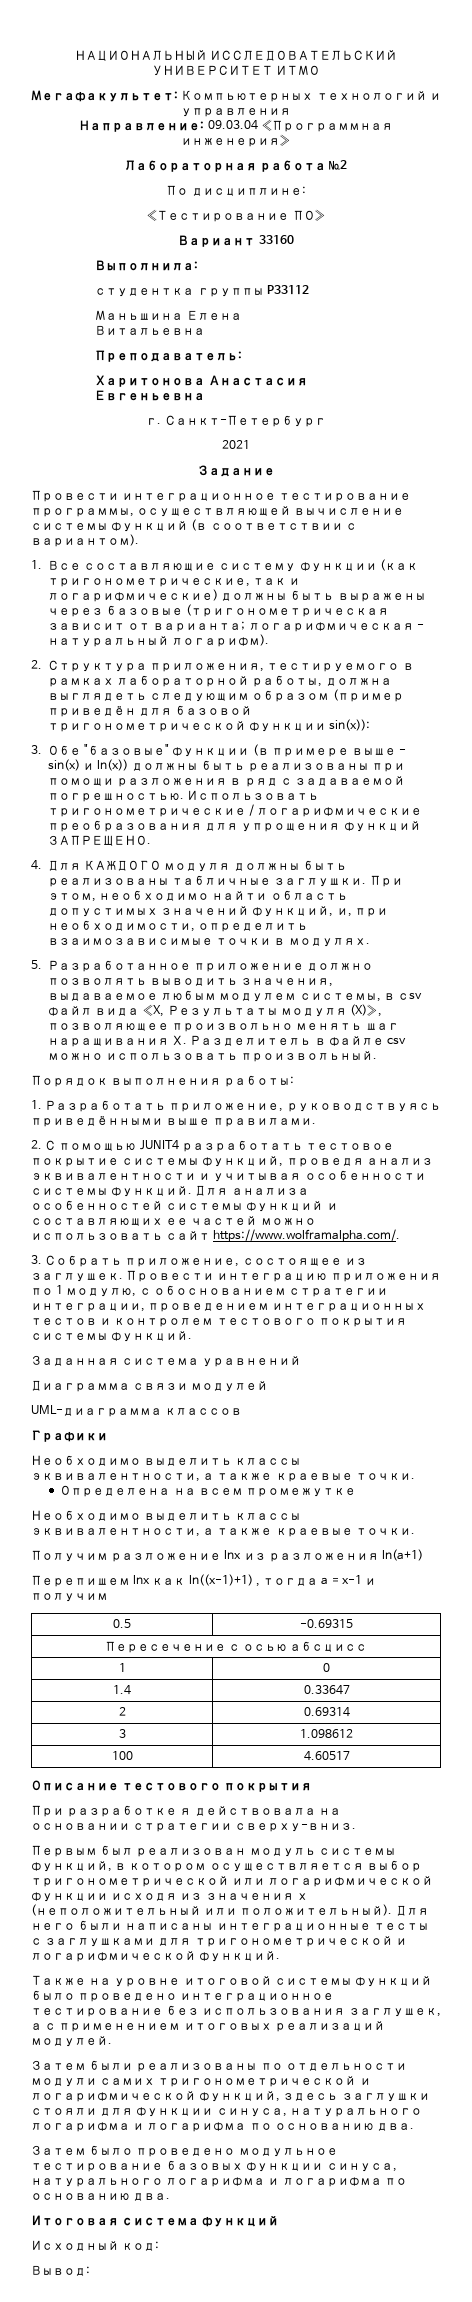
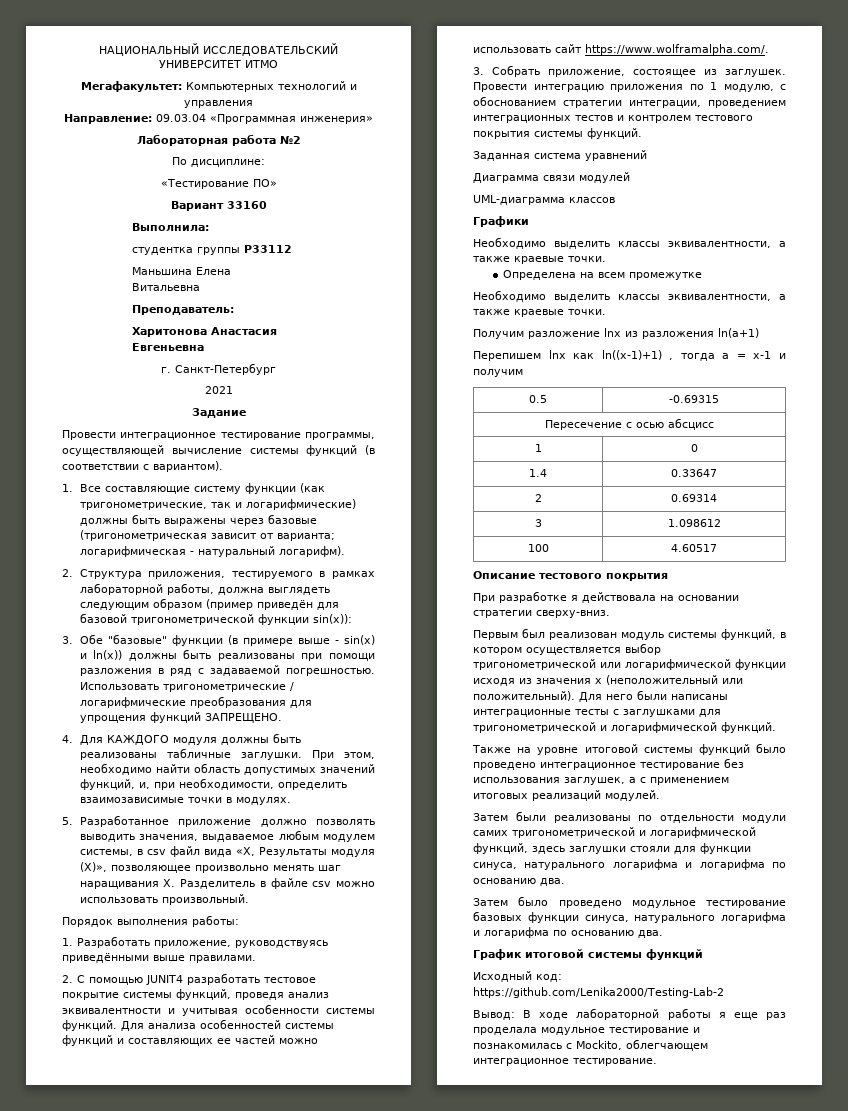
[31,2215,200,2226] Итоговая система -> [473,949,642,960] График итоговой системы
(160, 2246) none -> [473,987,724,998] https://github.com/Lenika2000/Testing-Lab-2
(90, 2270) none -> [523,1008,786,1020] [473,1027,700,1035] [473,1039,708,1051] [473,1058,657,1066] В ходе лабораторной работы я еще раз проделала модульное тестирование и познакомилась с Moсkito, облегчающем интеграционное тестирование.

